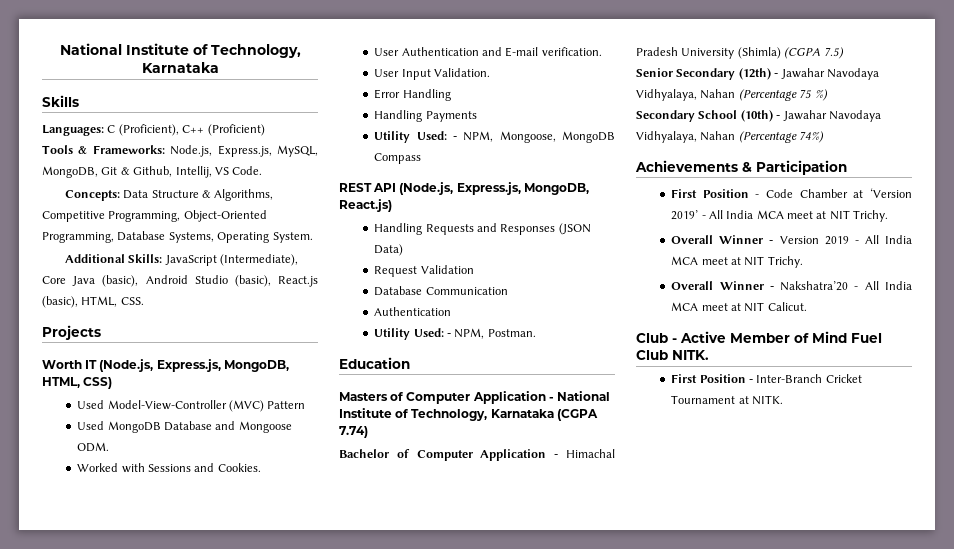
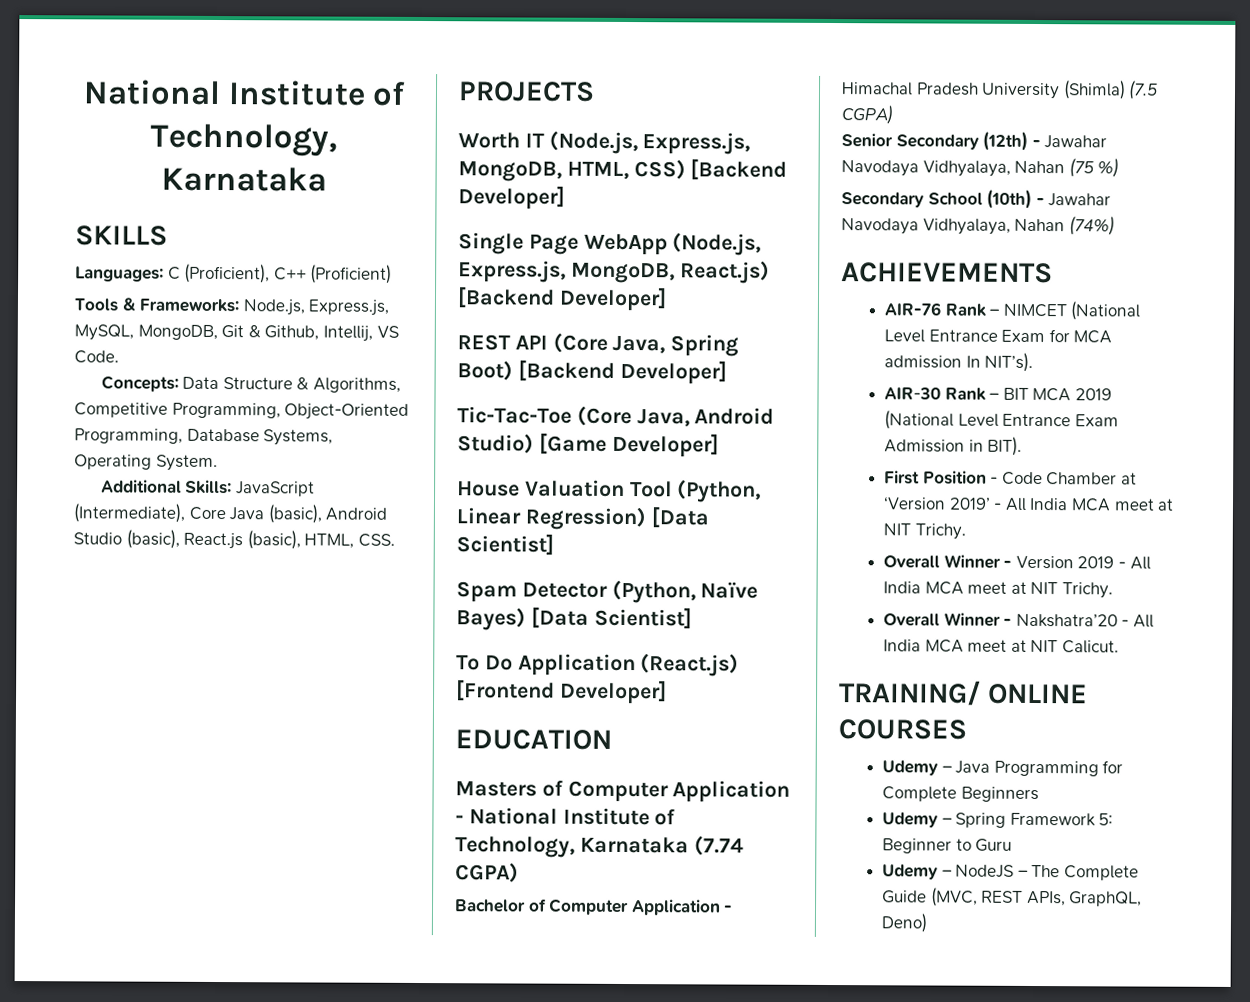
[42,95,79,107] Skills -> [75,225,168,246] SKILLS
[42,325,101,340] Projects -> [458,81,595,102] PROJECTS
[77,400,306,412] [77,421,292,433] [77,442,110,452] [77,463,261,473] [374,47,602,57] [374,68,490,80] [374,89,451,101] [374,110,477,122] [374,131,615,143] [374,153,422,164] [339,182,589,195] [339,199,392,212] [374,223,591,235] [374,244,404,256] [374,265,474,277] [374,286,508,296] [374,307,452,316] [374,328,536,340] [339,357,410,369] // Used Model-View-Controller (MVC) Pattern // Used MongoDB Database and Mongoose ODM. // Worked with Sessions and Cookies. // User Authentication and E-mail verification. // User Input Validation. // Error Handling // Handling Payments // Utility Used: - NPM, Mongoose, MongoDB Compass // REST API (Node.js, Express.js, MongoDB, React.js) // Handling Requests and Responses (JSON Data) // Request Validation // Database Communication // Authentication // Utility Used: - NPM, Postman. // Education -> [690,159,788,181] [458,186,565,210] [458,232,762,256] [458,260,770,284] [457,287,667,312] [457,332,740,357] [457,360,727,385] [457,405,775,427] [457,433,719,458] [457,479,762,503] [456,506,709,531] [456,534,554,556] [456,579,759,604] [456,607,692,631] [456,653,740,677] [456,680,667,705] [455,729,612,750] [Backend Developer] // Single Page WebApp (Node.js, Express.js, MongoDB, React.js) [Backend Developer] // REST API (Core Java, Spring Boot) [Backend Developer] // Tic-Tac-Toe (Core Java, Android Studio) [Game Developer] // House Valuation Tool (Python, Linear Regression) [Data Scientist] // Spam Detector (Python, Naïve Bayes) [Data Scientist] // To Do Application (React.js) [Frontend Developer] // EDUCATION
[556,409,598,421] [339,426,368,438] (CGPA 7.74) -> [693,835,744,856] [455,862,519,883] (7.74 CGPA)
[784,47,844,59] (CGPA 7.5) -> [1128,80,1159,100] [841,105,893,125] (7.5 CGPA)
[738,89,813,101] (Percentage 75 -> [1068,158,1094,178] (75
[738,131,825,143] [635,160,847,175] (Percentage 74%) // Achievements & Participation -> [1068,216,1115,236] [841,262,1053,284] [884,301,1141,321] [884,329,1113,344] [884,352,1034,372] [884,387,1112,402] [884,410,1119,430] [884,436,1023,456] (74%) // ACHIEVEMENTS // AIR-76 Rank – NIMCET (National Level Entrance Exam for MCA admission In NIT’s). // AIR-30 Rank – BIT MCA 2019 (National Level Entrance Exam Admission in BIT).
[636,331,882,343] [636,350,709,360] [671,374,862,383] [671,395,783,405] Club - Active Member of Mind Fuel Club NITK. // First Position - Inter-Branch Cricket Tournament at NITK. -> [839,680,1088,706] [838,719,967,740] [882,760,1124,777] [882,786,1039,803] [882,812,1114,828] [882,838,1013,854] [882,864,1139,881] [882,887,1143,907] [881,913,928,933] TRAINING/ ONLINE COURSES // Udemy – Java Programming for Complete Beginners // Udemy – Spring Framework 5: Beginner to Guru // Udemy – NodeJS – The Complete Guide (MVC, REST APIs, GraphQL, Deno)

